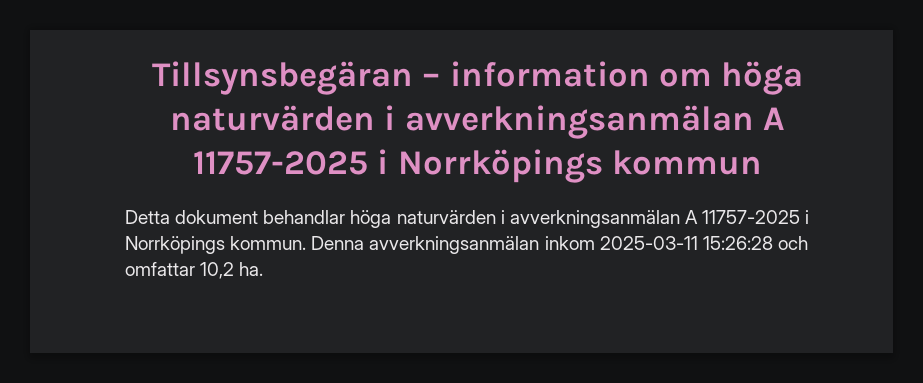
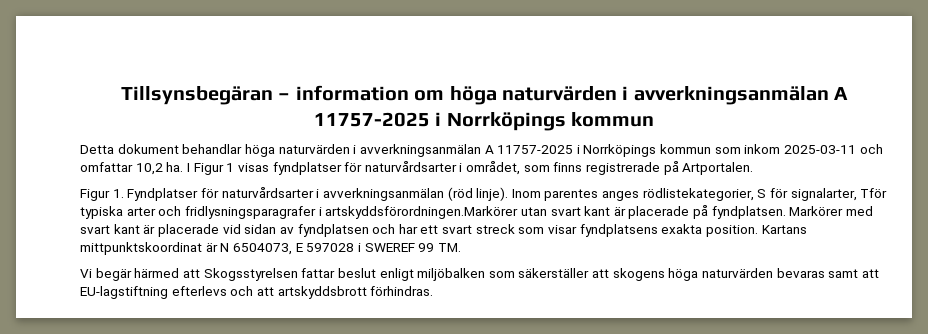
[230,236,540,254] kommun. Denna avverkningsanmälan -> [660,144,741,154] kommun som
[702,236,773,250] 15:26:28 -> (857, 149) none
(264, 269) none -> [186,161,754,175] [80,187,888,201] [80,205,874,219] [80,224,807,237] [80,242,461,255] [80,268,879,281] [80,286,434,299] I Figur 1 visas fyndplatser för naturvårdsarter i området, som finns registrerade på Artportalen. // Figur 1. Fyndplatser för naturvårdsarter i avverkningsanmälan (röd linje). Inom parentes anges rödlistekategorier, S för signalarter, Tför typiska arter och fridlysningsparagrafer i artskyddsförordningen.Markörer utan svart kant är placerade på fyndplatsen. Markörer med svart kant är placerade vid sidan av fyndplatsen och har ett svart streck som visar fyndplatsens exakta position. Kartans mittpunktskoordinat är N 6504073, E 597028 i SWEREF 99 TM. // Vi begär härmed att Skogsstyrelsen fattar beslut enligt miljöbalken som säkerställer att skogens höga naturvärden bevaras samt att EU-lagstiftning efterlevs och att artskyddsbrott förhindras.

